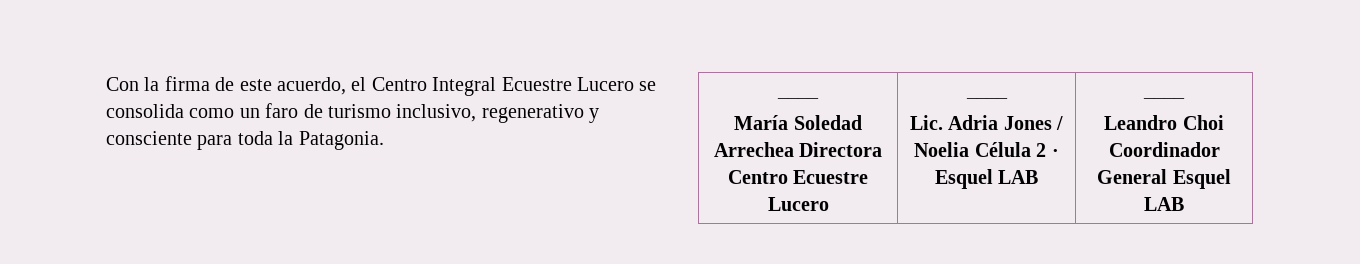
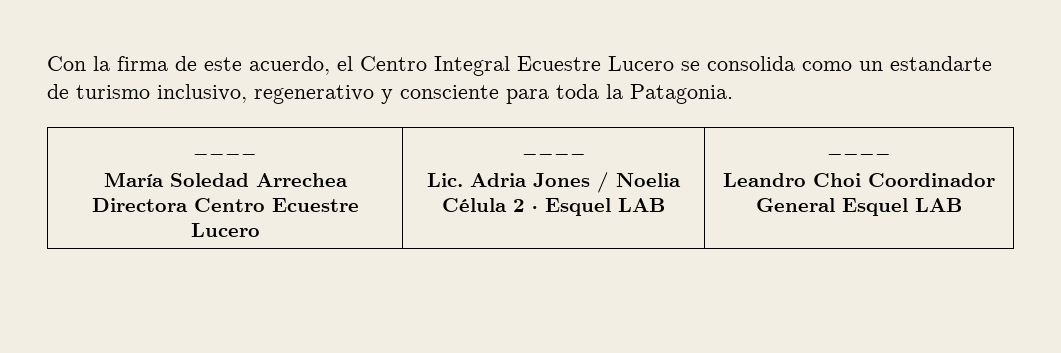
[265,103,299,118] faro -> [890,56,992,71] estandarte

